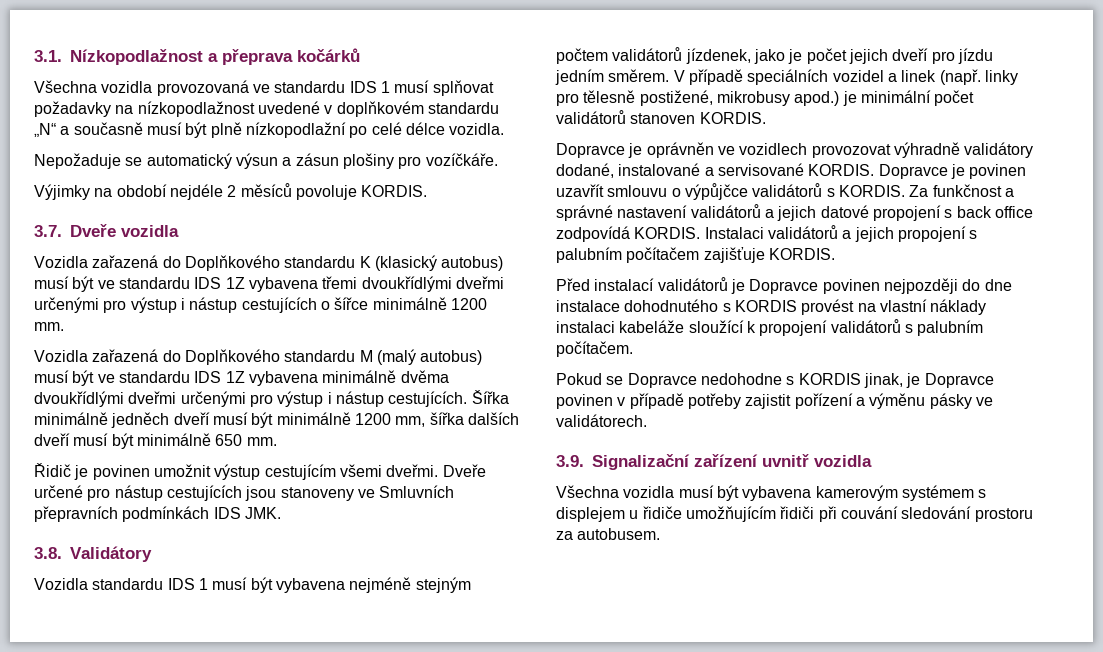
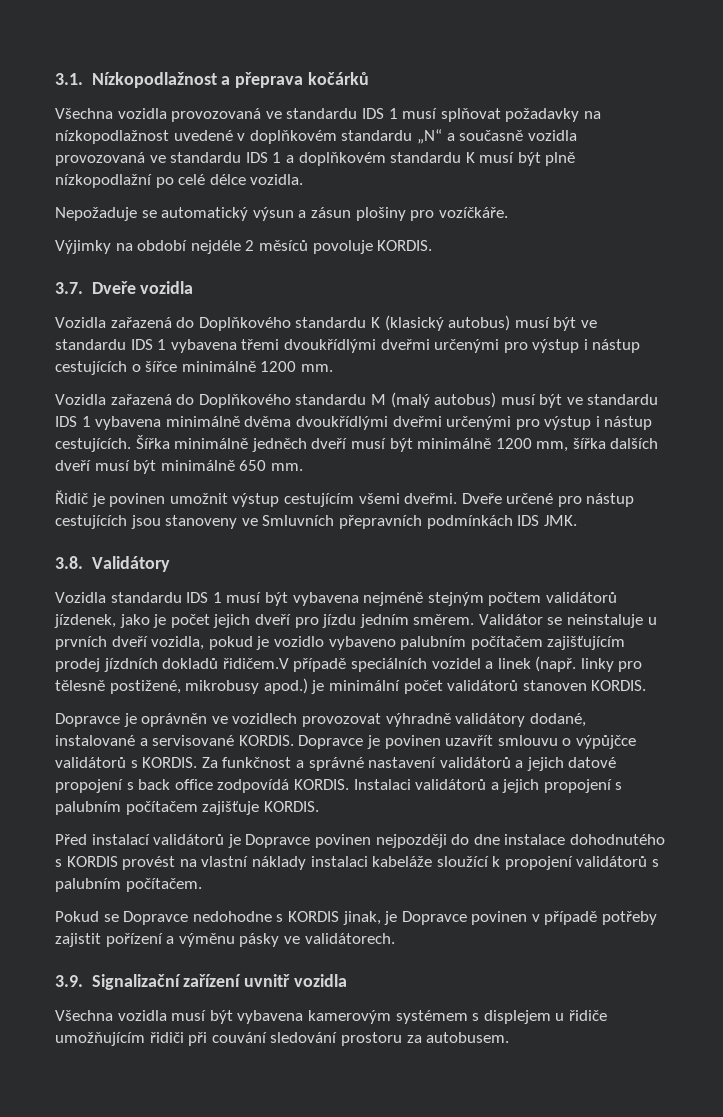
(143, 128) none -> [527,130,577,141] [55,152,475,166] vozidla provozovaná ve standardu IDS 1 a doplňkovém standardu K
[225,277,245,289] 1Z -> [157,339,167,350] 1
[225,371,245,383] 1Z -> [81,416,91,427] 1
[673,70,685,82] V -> [478,614,657,628] [55,636,626,650] [55,658,289,672] Validátor se neinstaluje u prvních dveří vozidla, pokud je vozidlo vybaveno palubním počítačem zajišťujícím prodej jízdních dokladů řidičem.V

